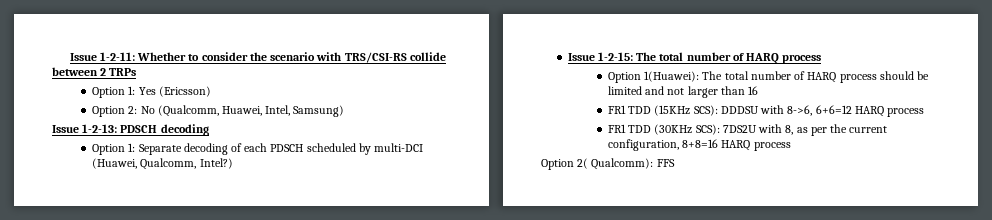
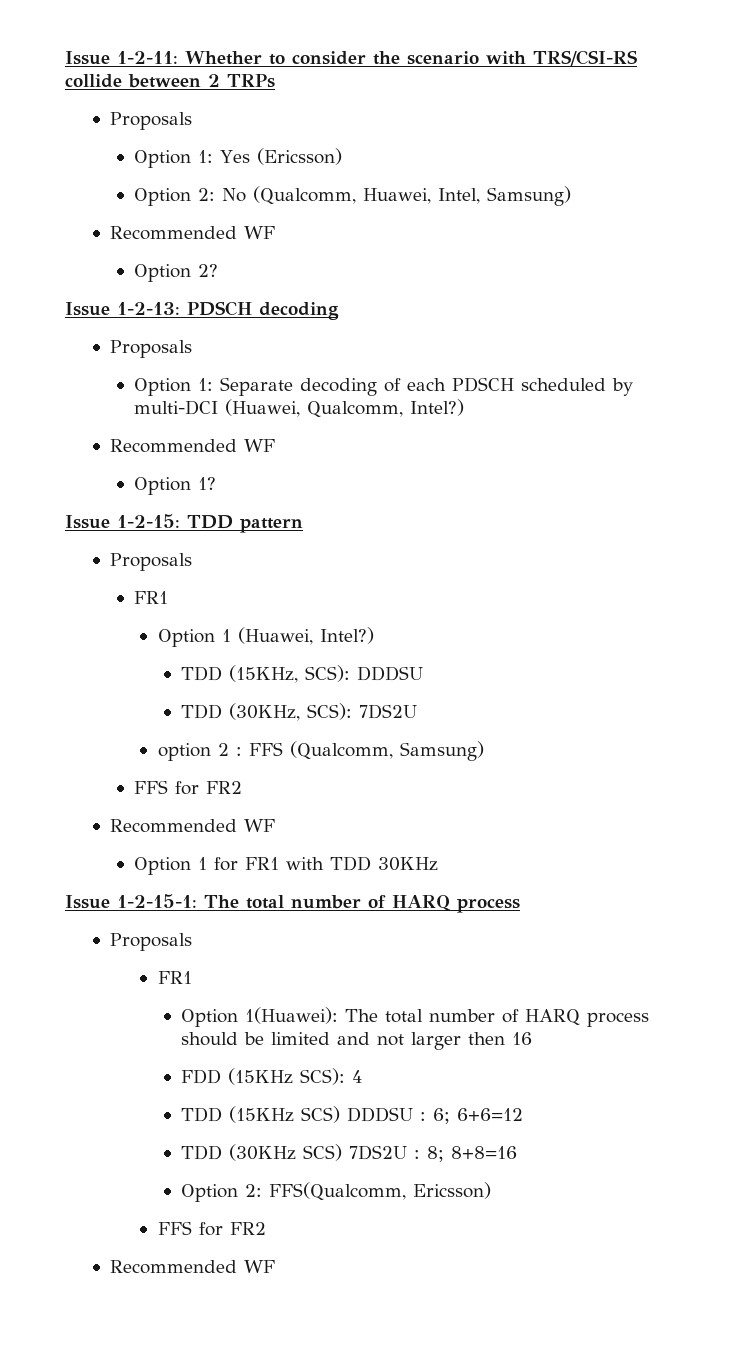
(137, 72) none -> [109,112,192,130] // Proposals
(345, 111) none -> [109,226,275,240] [133,264,218,282] // Recommended WF // Option 2?
(209, 130) none -> [109,340,192,358] // Proposals
[567,52,822,64] Issue 1-2-15: The total number of HARQ process -> [109,439,275,453] [133,477,216,495] [65,514,303,533] [109,553,192,571] [133,591,168,604] [157,627,374,647] [181,665,424,683] [181,703,418,721] [157,741,484,761] [133,780,242,795] [109,819,275,833] [133,856,438,875] [65,894,520,913] [109,933,192,951] [157,971,192,984] Recommended WF // Option 1? // Issue 1-2-15: TDD pattern // Proposals // FR1 // Option 1 (Huawei, Intel?) // TDD (15KHz, SCS): DDDSU // TDD (30KHz, SCS): 7DS2U // option 2 : FFS (Qualcomm, Samsung) // FFS for FR2 // Recommended WF // Option 1 for FR1 with TDD 30KHz // Issue 1-2-15-1: The total number of HARQ process // Proposals // FR1
[720,86,745,95] than -> [468,1032,506,1045] then
[607,105,925,117] [607,124,888,136] [607,139,679,151] FR1 TDD (15KHz SCS): DDDSU with 8->6, 6+6=12 HARQ process // FR1 TDD (30KHz SCS): 7DS2U with 8, as per the current configuration, -> [181,1068,363,1085] [181,1106,524,1124] [181,1144,445,1162] FDD (15KHz SCS): 4 // TDD (15KHz SCS) DDDSU : 6; 6+6=12 // TDD (30KHz SCS) 7DS2U : 8;
[721,140,791,151] [541,158,675,170] HARQ process // Option 2( Qualcomm): FFS -> [181,1182,492,1202] [157,1221,266,1236] [109,1260,275,1274] // Option 2: FFS(Qualcomm, Ericsson) // FFS for FR2 // Recommended WF

